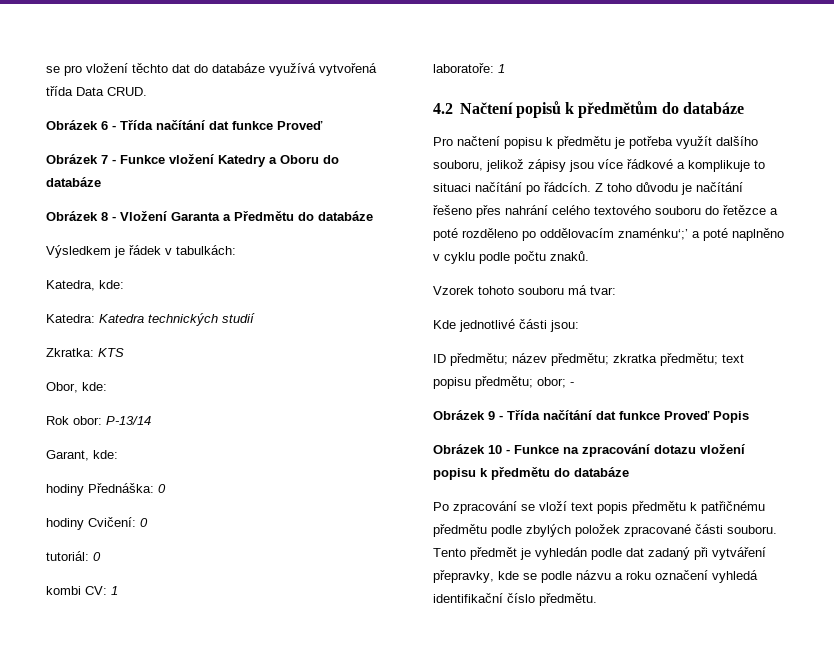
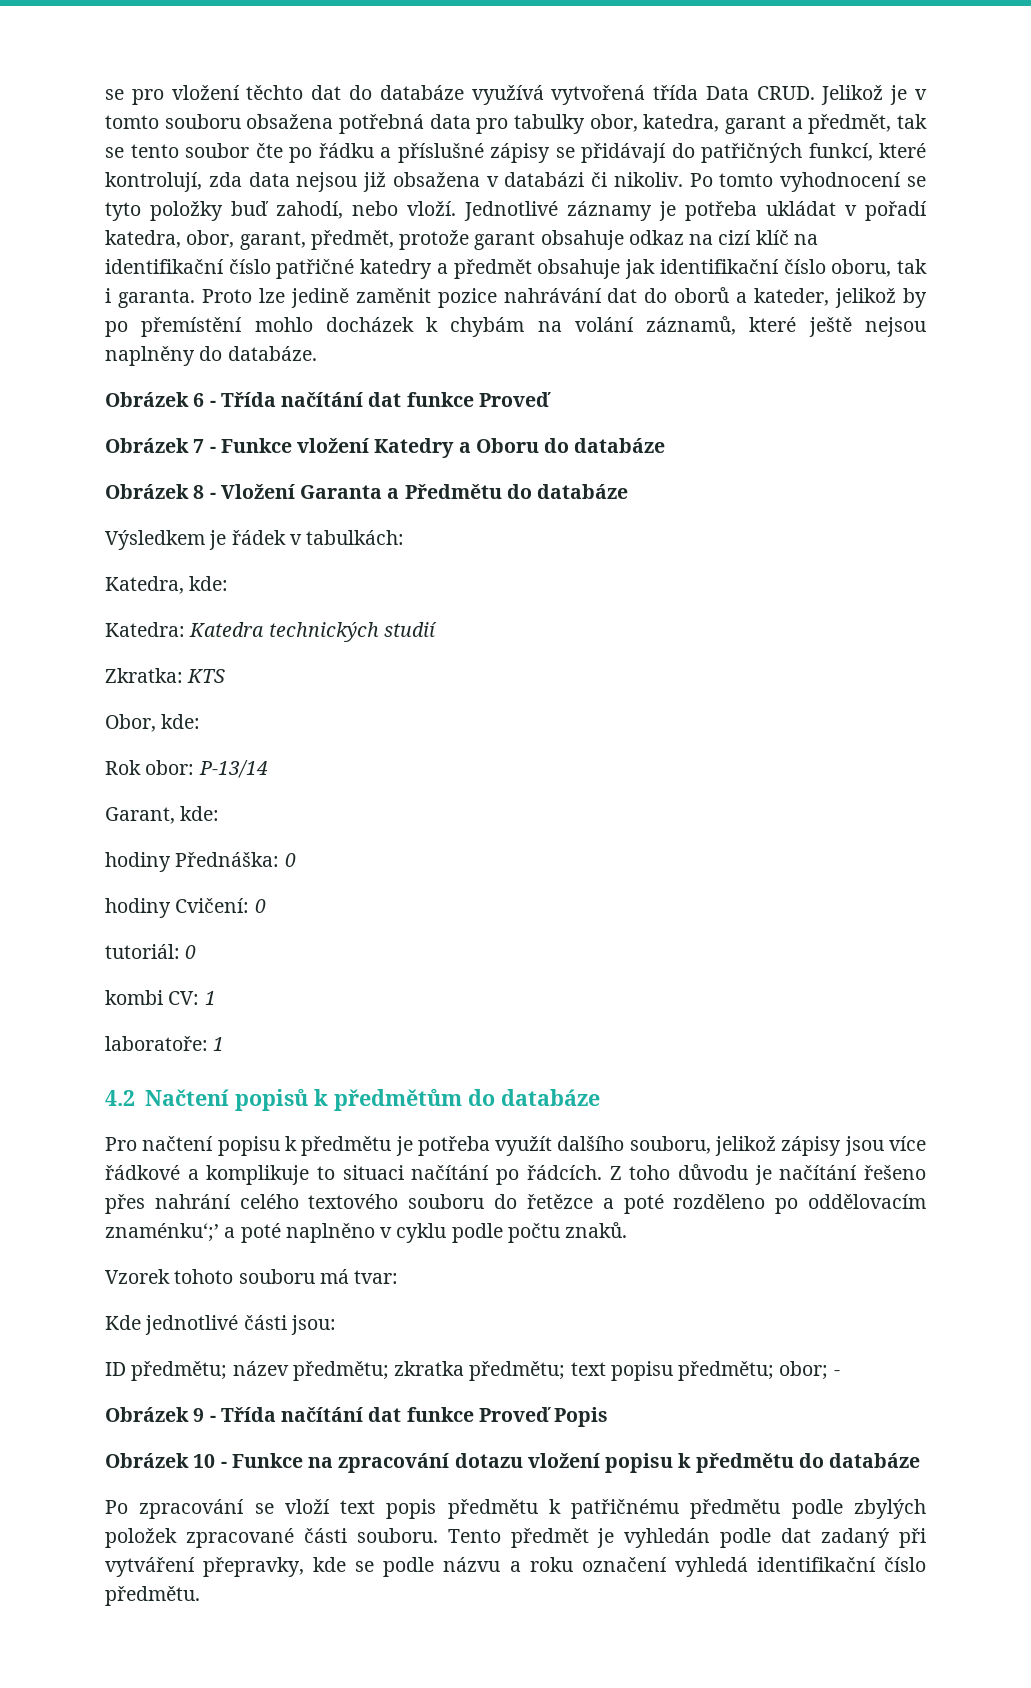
(147, 91) none -> [821,85,928,105] [105,114,927,134] [105,143,926,163] [105,172,926,192] [105,201,927,221] [105,230,818,250] [105,259,928,279] [105,287,928,308] [105,316,926,337] [105,346,317,366] Jelikož je v tomto souboru obsažena potřebná data pro tabulky obor, katedra, garant a předmět, tak se tento soubor čte po řádku a příslušné zápisy se přidávají do patřičných funkcí, které kontrolují, zda data nejsou již obsažena v databázi či nikoliv. Po tomto vyhodnocení se tyto položky buď zahodí, nebo vloží. Jednotlivé záznamy je potřeba ukládat v pořadí katedra, obor, garant, předmět, protože garant obsahuje odkaz na cizí klíč na identifikační číslo patřičné katedry a předmět obsahuje jak identifikační číslo oboru, tak i garanta. Proto lze jedině zaměnit pozice nahrávání dat do oborů a kateder, jelikož by po přemístění mohlo docházek k chybám na volání záznamů, které ještě nejsou naplněny do databáze.

